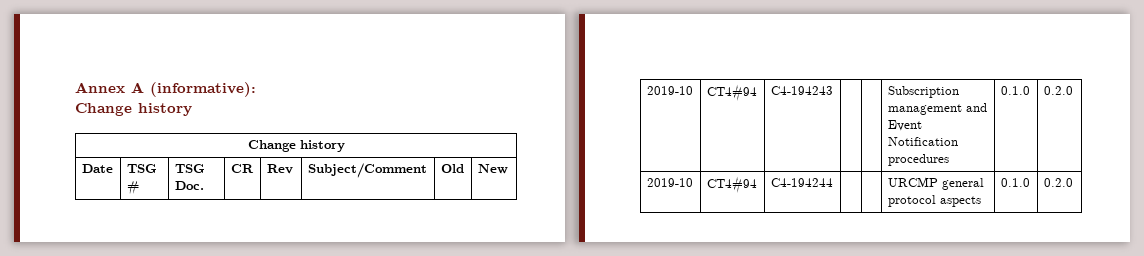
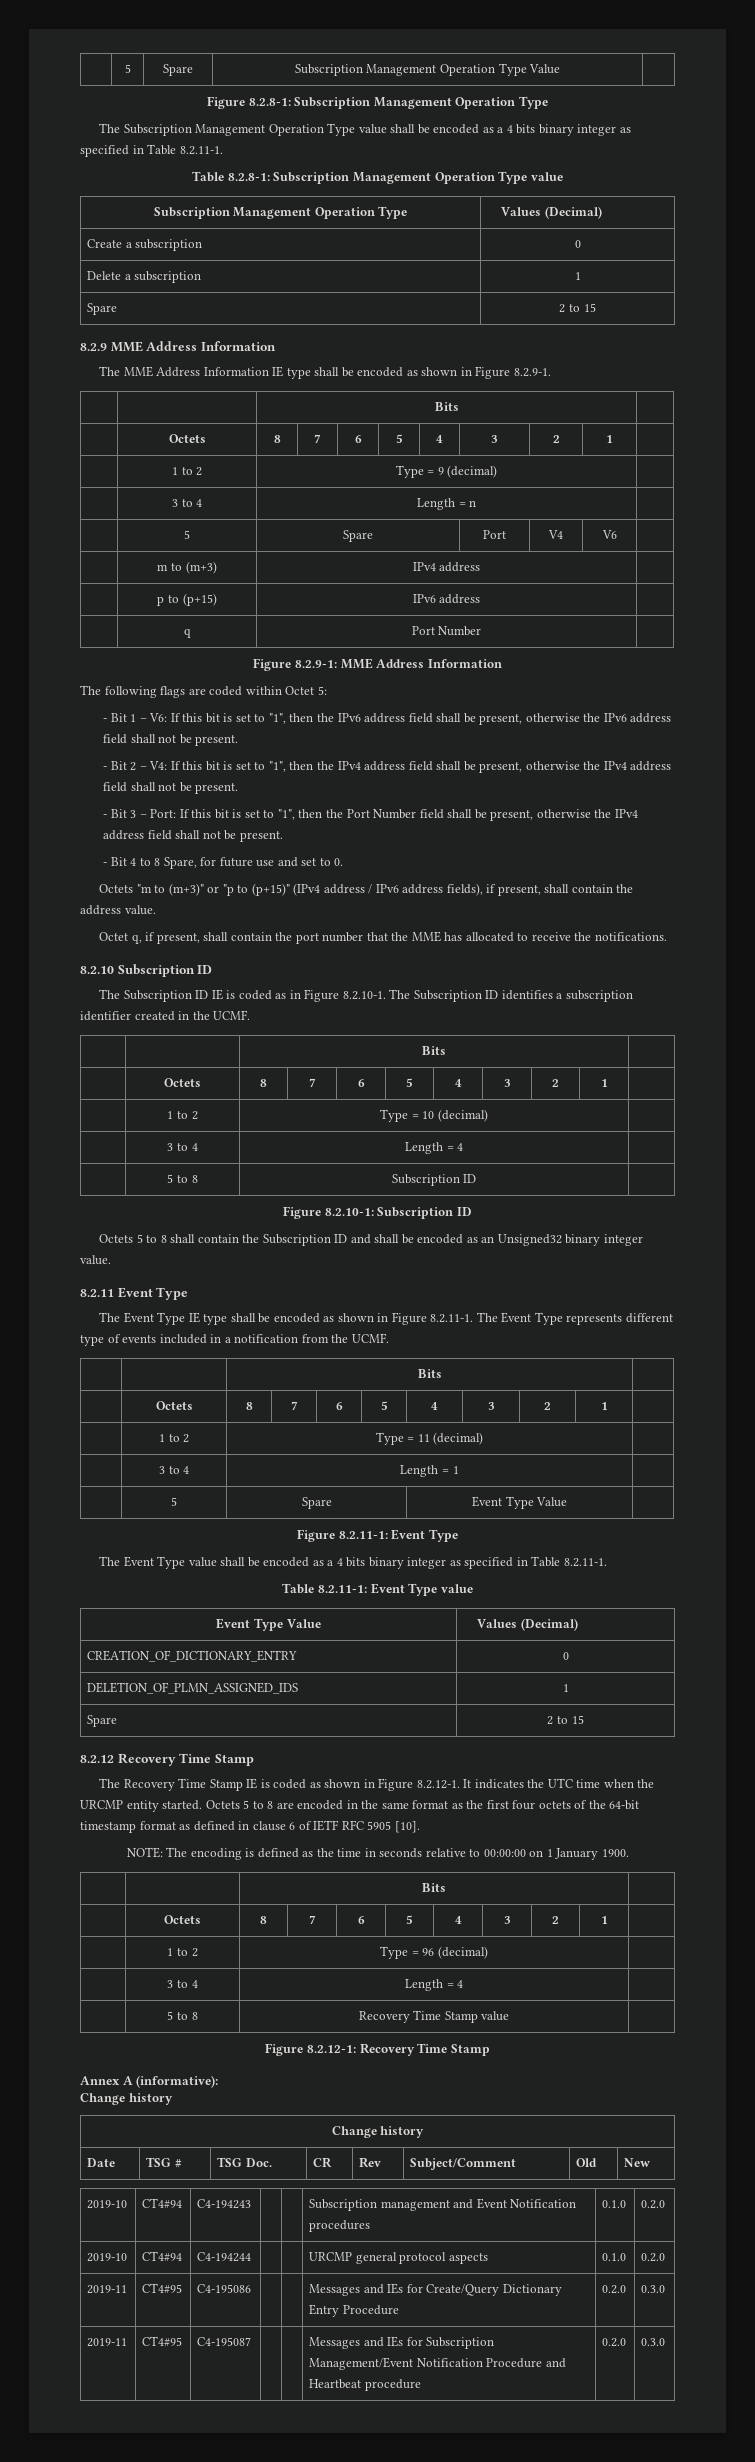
(75, 87) none -> [124,64,131,73] [163,64,193,76] [294,63,561,76] [207,96,548,109] [99,123,631,136] [80,144,223,157] [192,171,563,184] [153,206,408,219] [501,206,602,219] [87,239,203,251] [574,240,581,248] [87,271,202,283] [574,272,581,280] [87,303,118,315] [559,303,596,313] [80,341,276,352] [99,366,551,379] [434,402,459,411] [168,434,206,443] [273,435,281,443] [314,434,321,443] [354,435,362,443] [395,434,403,443] [436,435,443,443] [491,435,498,443] [552,435,560,443] [606,435,613,443] [171,467,203,476] [395,465,498,478] [171,499,203,507] [416,498,477,510] [184,530,190,539] [343,530,373,542] [483,530,506,539] [548,530,563,539] [601,530,617,539] [157,561,217,574] [412,562,481,572] [157,593,217,606] [412,594,481,604] [183,628,191,638] [411,626,482,636] [253,658,502,671] [80,685,327,698] [103,713,672,725] [103,734,239,746] [103,761,672,773] [103,782,239,794] [103,809,638,821] [103,830,283,842] [103,857,344,869] [99,883,634,896] [80,905,156,915] [99,931,667,944] [80,964,213,977] [99,989,633,1002] [80,1010,251,1021] [422,1046,447,1055] [164,1078,201,1087] [260,1079,267,1087] [308,1078,316,1087] [357,1079,365,1087] [406,1078,413,1087] [454,1079,462,1087] [503,1079,511,1087] [552,1079,559,1087] [600,1079,608,1087] [167,1111,198,1120] [380,1109,488,1122] [167,1143,198,1151] [404,1142,464,1154] [167,1174,198,1183] [391,1174,477,1186] [283,1206,472,1219] [99,1234,643,1246] [80,1255,111,1265] [80,1287,189,1300] [99,1312,673,1325] [80,1333,389,1346] [417,1369,442,1378] [155,1401,193,1410] [245,1402,253,1410] [290,1401,298,1410] [335,1402,343,1410] [380,1401,388,1410] [431,1402,438,1410] [487,1402,495,1410] [544,1402,551,1410] [600,1402,608,1410] [158,1434,190,1443] [375,1432,484,1445] [158,1466,190,1474] [400,1465,459,1477] [171,1497,177,1506] [301,1497,332,1509] [471,1496,568,1509] [297,1529,458,1542] [99,1556,607,1569] [282,1583,473,1596] [216,1618,321,1631] [477,1618,578,1631] [87,1650,298,1662] [562,1652,569,1660] [87,1682,299,1694] [562,1684,569,1692] [87,1715,118,1727] [547,1715,584,1725] [80,1753,254,1766] [99,1778,655,1791] [80,1800,640,1812] [80,1820,420,1833] [126,1847,629,1860] [422,1883,447,1892] [164,1915,201,1924] [260,1916,267,1924] [308,1915,316,1924] [357,1916,365,1924] [406,1915,413,1924] [454,1916,462,1924] [503,1916,511,1924] [552,1916,559,1924] [600,1916,608,1924] [167,1948,198,1957] [380,1946,488,1959] [167,1980,198,1988] [404,1979,464,1991] [167,2011,198,2020] [358,2010,510,2023] [265,2043,490,2056] | 5 | Spare | Subscription Management Operation Type Value | // Figure 8.2.8-1: Subscription Management Operation Type // The Subscription Management Operation Type value shall be encoded as a 4 bits binary integer as specified in Table 8.2.11-1. // Table 8.2.8-1: Subscription Management Operation Type value // Subscription Management Operation Type | Values (Decimal) // Create a subscription | 0 // Delete a subscription | 1 // Spare | 2 to 15 // 8.2.9 MME Address Information // The MME Address Information IE type shall be encoded as shown in Figure 8.2.9-1. // | | Bits | // | Octets | 8 | 7 | 6 | 5 | 4 | 3 | 2 | 1 | // | 1 to 2 | Type = 9 (decimal) | // | 3 to 4 | Length = n | // | 5 | Spare | Port | V4 | V6 | // | m to (m+3) | IPv4 address | // | p to (p+15) | IPv6 address | // | q | Port Number | // Figure 8.2.9-1: MME Address Information // The following flags are coded within Octet 5: // - Bit 1 – V6: If this bit is set to "1", then the IPv6 address field shall be present, otherwise the IPv6 address field shall not be present. // - Bit 2 – V4: If this bit is set to "1", then the IPv4 address field shall be present, otherwise the IPv4 address field shall not be present. // - Bit 3 – Port: If this bit is set to "1", then the Port Number field shall be present, otherwise the IPv4 address field shall not be present. // - Bit 4 to 8 Spare, for future use and set to 0. // Octets "m to (m+3)" or "p to (p+15)" (IPv4 address / IPv6 address fields), if present, shall contain the address value. // Octet q, if present, shall contain the port number that the MME has allocated to receive the notifications. // 8.2.10 Subscription ID // The Subscription ID IE is coded as in Figure 8.2.10-1. The Subscription ID identifies a subscription identifier created in the UCMF. // | | Bits | // | Octets | 8 | 7 | 6 | 5 | 4 | 3 | 2 | 1 | // | 1 to 2 | Type = 10 (decimal) | // | 3 to 4 | Length = 4 | // | 5 to 8 | Subscription ID | // Figure 8.2.10-1: Subscription ID // Octets 5 to 8 shall contain the Subscription ID and shall be encoded as an Unsigned32 binary integer value. // 8.2.11 Event Type // The Event Type IE type shall be encoded as shown in Figure 8.2.11-1. The Event Type represents different type of events included in a notification from the UCMF. // | | Bits | // | Octets | 8 | 7 | 6 | 5 | 4 | 3 | 2 | 1 | // | 1 to 2 | Type = 11 (decimal) | // | 3 to 4 | Length = 1 | // | 5 | Spare | Event Type Value | // Figure 8.2.11-1: Event Type // The Event Type value shall be encoded as a 4 bits binary integer as specified in Table 8.2.11-1. // Table 8.2.11-1: Event Type value // Event Type Value | Values (Decimal) // CREATION_OF_DICTIONARY_ENTRY | 0 // DELETION_OF_PLMN_ASSIGNED_IDS | 1 // Spare | 2 to 15 // 8.2.12 Recovery Time Stamp // The Recovery Time Stamp IE is coded as shown in Figure 8.2.12-1. It indicates the UTC time when the URCMP entity started. Octets 5 to 8 are encoded in the same format as the first four octets of the 64-bit timestamp format as defined in clause 6 of IETF RFC 5905 [10]. // NOTE: The encoding is defined as the time in seconds relative to 00:00:00 on 1 January 1900. // | | Bits | // | Octets | 8 | 7 | 6 | 5 | 4 | 3 | 2 | 1 | // | 1 to 2 | Type = 96 (decimal) | // | 3 to 4 | Length = 4 | // | 5 to 8 | Recovery Time Stamp value | // Figure 8.2.12-1: Recovery Time Stamp //
(1073, 182) none -> [87,2285,128,2294] [142,2283,183,2294] [197,2284,252,2293] [309,2283,562,2296] [309,2304,399,2317] [602,2285,627,2294] [641,2285,666,2293] [87,2338,128,2347] [142,2336,183,2347] [197,2337,252,2346] [309,2336,495,2349] [309,2357,566,2370] [309,2379,421,2391] [602,2338,627,2347] [641,2338,666,2346] // 2019-11 | CT4#95 | C4-195086 | | | Messages and IEs for Create/Query Dictionary Entry Procedure | 0.2.0 | 0.3.0 // 2019-11 | CT4#95 | C4-195087 | | | Messages and IEs for Subscription Management/Event Notification Procedure and Heartbeat procedure | 0.2.0 | 0.3.0

